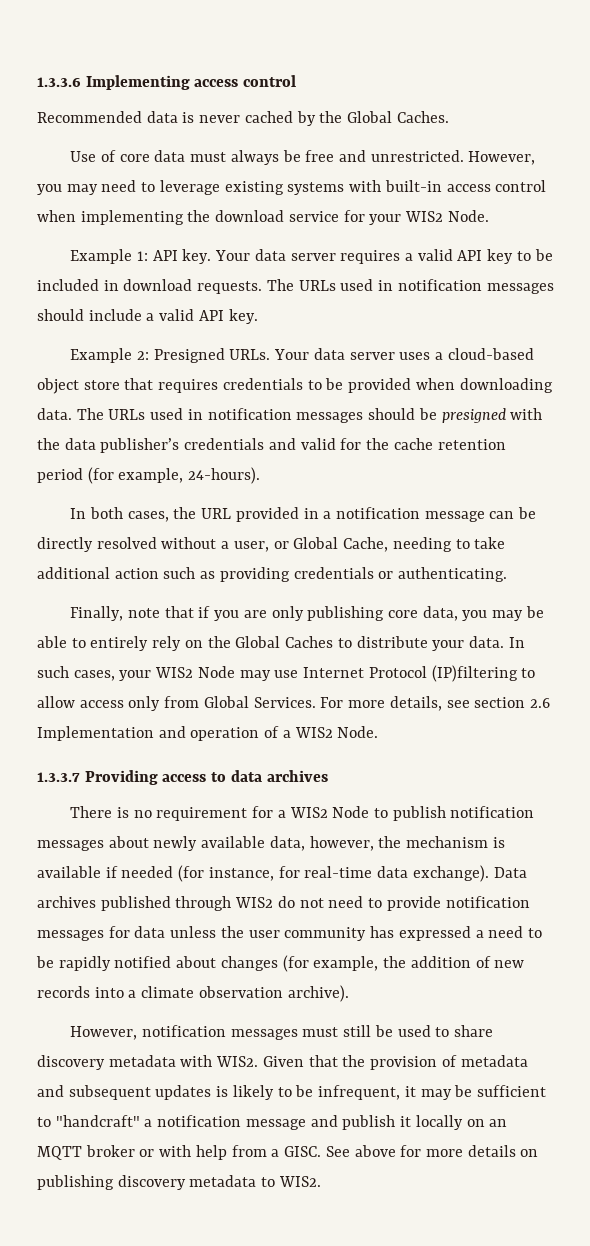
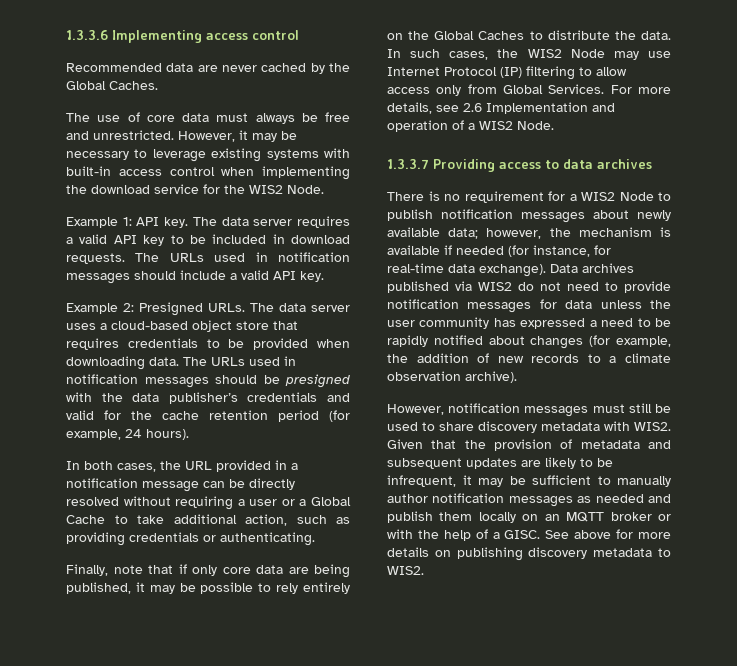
[182,112,195,123] is -> [197,65,218,72] are
[70,151,97,162] Use -> [66,113,121,122] The use
[37,180,137,195] you may need -> [239,130,297,142] [66,151,129,160] it may be necessary
[369,214,402,225] your -> [224,185,245,194] the
[215,250,251,261] Your -> [192,217,217,226] The
[274,349,310,360] Your -> [250,303,274,312] The
[188,467,261,484] 24-hours). -> [125,429,189,440] 24 hours).
[221,537,452,552] a user, or Global Cache, needing -> [175,496,352,510] [66,515,105,524] requiring a user or a Global Cache
[114,568,159,579] action -> [245,514,287,526] action,
[214,606,544,621] [37,636,182,651] you are only publishing core data, you may be able to entirely rely -> [192,564,350,578] [66,582,350,594] only core data are being published, it may be possible to rely entirely
[432,640,465,651] your -> [614,31,636,40] the
[119,670,152,681] your -> [497,49,519,58] the
[431,665,518,682] (IP)filtering -> [500,66,575,80] (IP) filtering
[474,697,526,708] section -> (459, 108) none
[269,836,305,851] data, -> [448,228,479,239] data;
[175,896,232,911] through -> [455,281,472,291] via
[94,987,124,998] into -> [587,354,601,363] to
[216,1086,229,1097] is -> [521,460,541,467] are
[55,1115,306,1130] "handcraft" a notification message -> [617,476,671,487] [387,493,644,507] manually author notification messages as needed
[400,1116,412,1127] it -> [439,512,473,521] them
[195,1145,267,1160] help from -> [417,529,488,541] the help of

